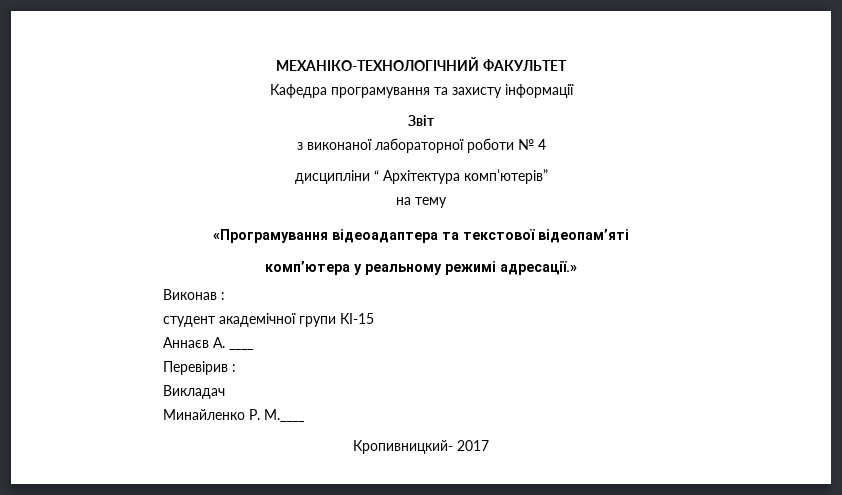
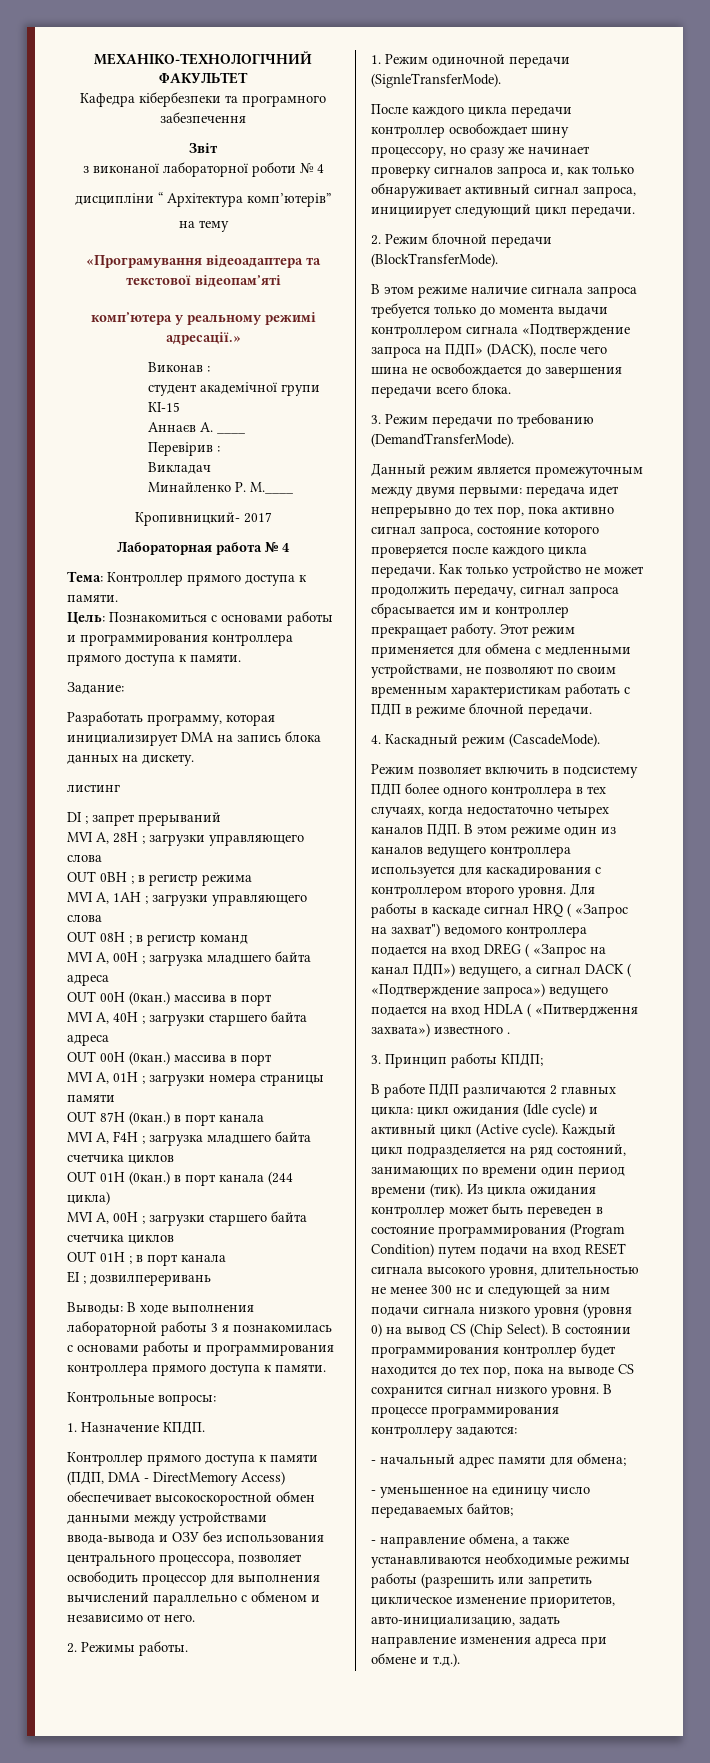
[330,84,574,98] програмування та захисту інформації -> [139,92,326,107] [160,112,246,123] кібербезпеки та програмного забезпечення
(489, 445) none -> [117,542,290,555] [67,571,307,586] [67,594,118,602] [67,611,333,626] [67,634,293,646] [67,654,241,666] [67,682,124,694] [67,711,275,726] [67,731,321,746] [67,754,194,766] [67,784,120,792] [67,812,221,826] [67,832,304,846] [67,855,102,862] [67,871,252,886] [67,892,307,906] [67,915,102,922] [67,931,248,946] [67,951,311,966] [67,974,109,986] [67,991,272,1006] [67,1011,307,1026] [67,1034,109,1046] [67,1051,272,1066] [67,1072,324,1086] [67,1094,115,1102] [67,1111,264,1126] [67,1131,311,1146] [67,1154,174,1164] [67,1171,293,1186] [67,1191,110,1205] [67,1211,307,1226] [67,1234,174,1244] [67,1251,226,1266] [67,1271,211,1286] [67,1302,254,1314] [67,1321,332,1336] [67,1341,334,1356] [67,1364,326,1376] [67,1392,216,1406] [67,1421,205,1435] [67,1452,318,1466] [67,1471,285,1486] [67,1491,315,1506] [67,1512,267,1526] [67,1531,324,1544] [67,1554,302,1566] [67,1571,320,1586] [67,1591,320,1606] [67,1614,195,1622] [67,1641,188,1656] [371,54,570,68] [371,73,501,88] [371,104,572,118] [371,123,569,138] [371,146,590,158] [371,166,634,178] [371,183,636,198] [371,204,635,218] [371,233,552,248] [371,253,498,267] [371,284,637,298] [371,303,608,318] [371,324,630,338] [371,343,607,358] [371,363,622,378] [371,383,511,398] [371,413,594,428] [371,433,514,447] [371,463,643,478] [371,486,619,498] [371,506,614,518] [371,526,599,538] [371,546,587,558] [371,564,644,578] [371,586,619,598] [371,603,569,618] [371,623,575,638] [371,643,631,658] [371,664,616,678] [371,683,630,698] [371,703,592,718] [371,733,600,748] [371,764,638,778] [371,783,606,798] [371,806,609,818] [371,823,616,838] [371,846,571,858] [371,866,601,878] [371,883,595,898] [371,903,628,918] [371,923,587,938] [371,943,606,958] [371,963,631,978] [371,983,608,998] [371,1003,638,1018] [371,1023,510,1037] [371,1053,543,1068] [371,1083,616,1098] [371,1103,598,1118] [371,1123,616,1138] [371,1144,626,1158] [371,1166,625,1178] [371,1183,596,1198] [371,1203,603,1218] [371,1223,625,1238] [371,1243,626,1258] [371,1266,639,1278] [371,1284,610,1298] [371,1303,632,1318] [371,1323,631,1338] [371,1343,616,1358] [371,1364,634,1378] [371,1384,612,1398] [371,1406,559,1418] [371,1426,517,1438] [371,1453,626,1468] [371,1487,590,1498] [371,1503,513,1518] [371,1533,569,1548] [371,1553,630,1568] [371,1573,592,1588] [371,1596,615,1608] [371,1616,560,1626] [371,1636,607,1648] [371,1653,460,1667] // Лабораторная работа № 4 // Тема: Контроллер прямого доступа к памяти. // Цель: Познакомиться с основами работы и программирования контроллера прямого доступа к памяти. // Задание: // Разработать программу, которая инициализирует DMA на запись блока данных на дискету. // листинг // DI ; запрет прерываний // MVI A, 28H ; загрузки управляющего слова // OUT 0BH ; в регистр режима // MVI A, 1АH ; загрузки управляющего слова // OUT 08H ; в регистр команд // MVI A, 00H ; загрузка младшего байта адреса // OUT 00H (0кан.) массива в порт // MVI A, 40H ; загрузки старшего байта адреса // OUT 00H (0кан.) массива в порт // MVI A, 01H ; загрузки номера страницы памяти // OUT 87H (0кан.) в порт канала // MVI A, F4H ; загрузка младшего байта счетчика циклов // OUT 01H (0кан.) в порт канала (244 цикла) // MVI A, 00H ; загрузки старшего байта счетчика циклов // OUT 01H ; в порт канала // EI ; дозвилпереривань // Выводы: В ходе выполнения лабораторной работы 3 я познакомилась с основами работы и программирования контроллера прямого доступа к памяти. // Контрольные вопросы: // 1. Назначение КПДП. // Контроллер прямого доступа к памяти (ПДП, DMA - DirectMemory Access) обеспечивает высокоскоростной обмен данными между устройствами ввода-вывода и ОЗУ без использования центрального процессора, позволяет освободить процессор для выполнения вычислений параллельно с обменом и независимо от него. // 2. Режимы работы. // 1. Режим одиночной передачи (SignleTransferMode). // После каждого цикла передачи контроллер освобождает шину процессору, но сразу же начинает проверку сигналов запроса и, как только обнаруживает активный сигнал запроса, инициирует следующий цикл передачи. // 2. Режим блочной передачи (BlockTransferMode). // В этом режиме наличие сигнала запроса требуется только до момента выдачи контроллером сигнала «Подтверждение запроса на ПДП» (DACK), после чего шина не освобождается до завершения передачи всего блока. // 3. Режим передачи по требованию (DemandTransferMode). // Данный режим является промежуточным между двумя первыми: передача идет непрерывно до тех пор, пока активно сигнал запроса, состояние которого проверяется после каждого цикла передачи. Как только устройство не может продолжить передачу, сигнал запроса сбрасывается им и контроллер прекращает работу. Этот режим применяется для обмена с медленными устройствами, не позволяют по своим временным характеристикам работать с ПДП в режиме блочной передачи. // 4. Каскадный режим (CascadeMode). // Режим позволяет включить в подсистему ПДП более одного контроллера в тех случаях, когда недостаточно четырех каналов ПДП. В этом режиме один из каналов ведущего контроллера используется для каскадирования с контроллером второго уровня. Для работы в каскаде сигнал HRQ ( «Запрос на захват") ведомого контроллера подается на вход DREG ( «Запрос на канал ПДП») ведущего, а сигнал DACK ( «Подтверждение запроса») ведущего подается на вход HDLA ( «Питвердження захвата») известного . // 3. Принцип работы КПДП; // В работе ПДП различаются 2 главных цикла: цикл ожидания (Idle cycle) и активный цикл (Active cycle). Каждый цикл подразделяется на ряд состояний, занимающих по времени один период времени (тик). Из цикла ожидания контроллер может быть переведен в состояние программирования (Program Condition) путем подачи на вход RESET сигнала высокого уровня, длительностью не менее 300 нс и следующей за ним подачи сигнала низкого уровня (уровня 0) на вывод CS (Chip Select). В состоянии программирования контроллер будет находится до тех пор, пока на выводе CS сохранится сигнал низкого уровня. В процессе программирования контроллеру задаются: // - начальный адрес памяти для обмена; // - уменьшенное на единицу число передаваемых байтов; // - направление обмена, а также устанавливаются необходимые режимы работы (разрешить или запретить циклическое изменение приоритетов, авто-инициализацию, задать направление изменения адреса при обмене и т.д.).

